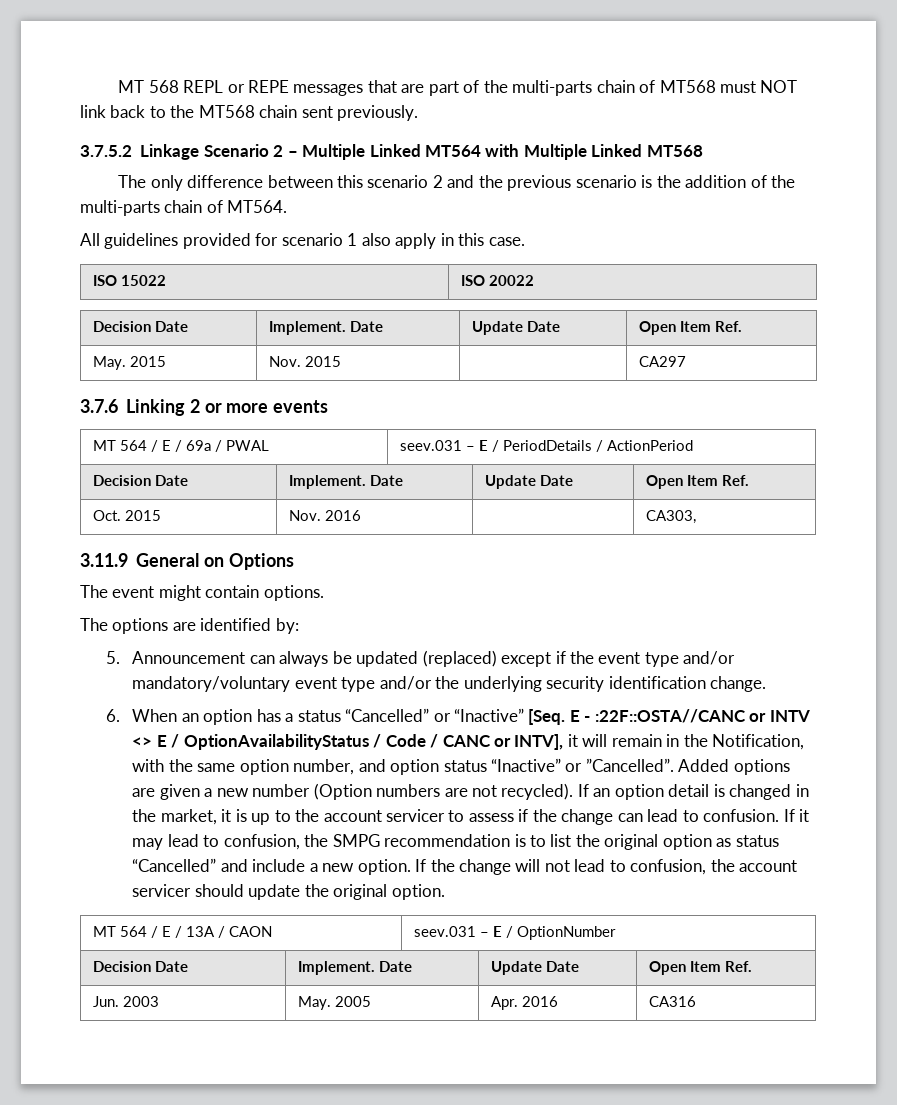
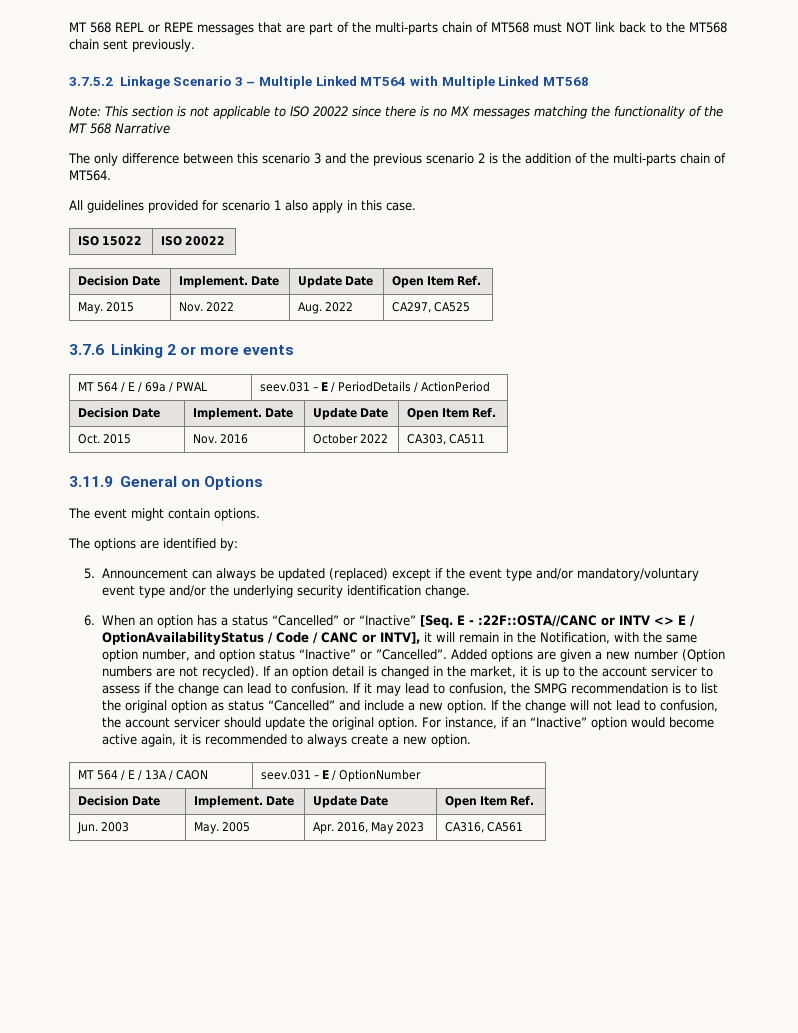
[273,145,284,157] 2 -> [234,77,243,86] 3
(703, 151) none -> [69,106,723,119] [69,123,170,134] // Note: This section is not applicable to ISO 20022 since there is no MX messages matching the functionality of the MT 568 Narrative
[432,175,443,188] 2 -> [314,153,321,164] 3
(637, 181) none -> [478,153,485,163] 2
[305,356,342,367] [639,356,687,367] 2015 | | CA297 -> [205,302,234,312] [297,302,353,314] [391,302,470,313] 2022 | Aug. 2022 | CA297, CA525
(362, 515) none -> [312,433,388,444] October 2022
(697, 517) none -> [448,434,485,444] CA511
(445, 892) none -> [421,717,714,730] [101,734,471,747] For instance, if an “Inactive” option would become active again, it is recommended to always create a new option.
[522,996,559,1007] [649,996,697,1007] 2016 | CA316 -> [336,822,424,834] [444,822,523,833] 2016, May 2023 | CA316, CA561

